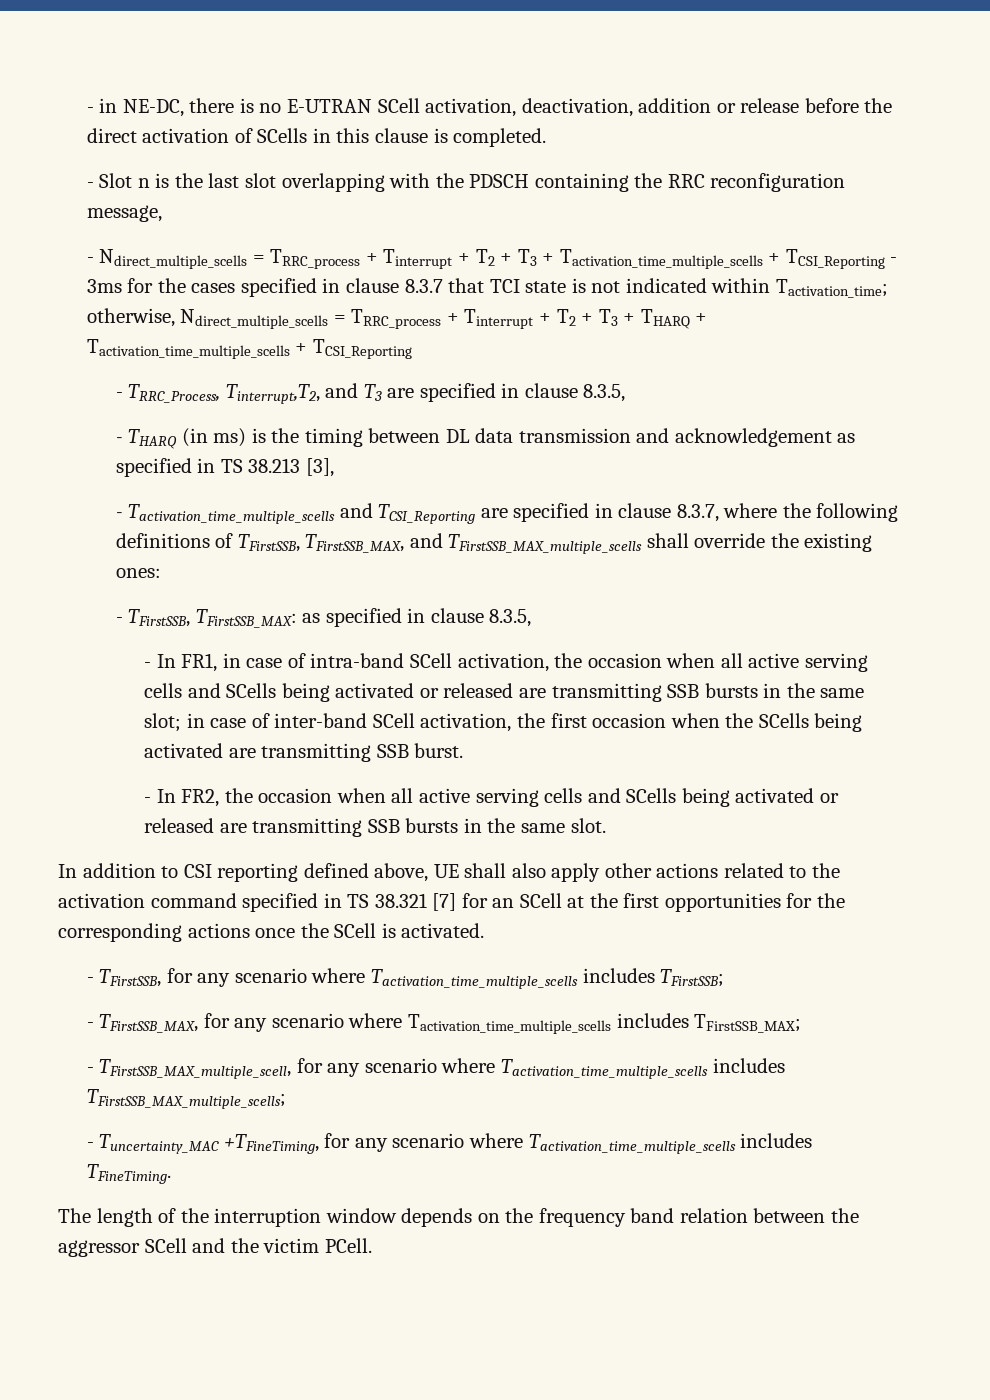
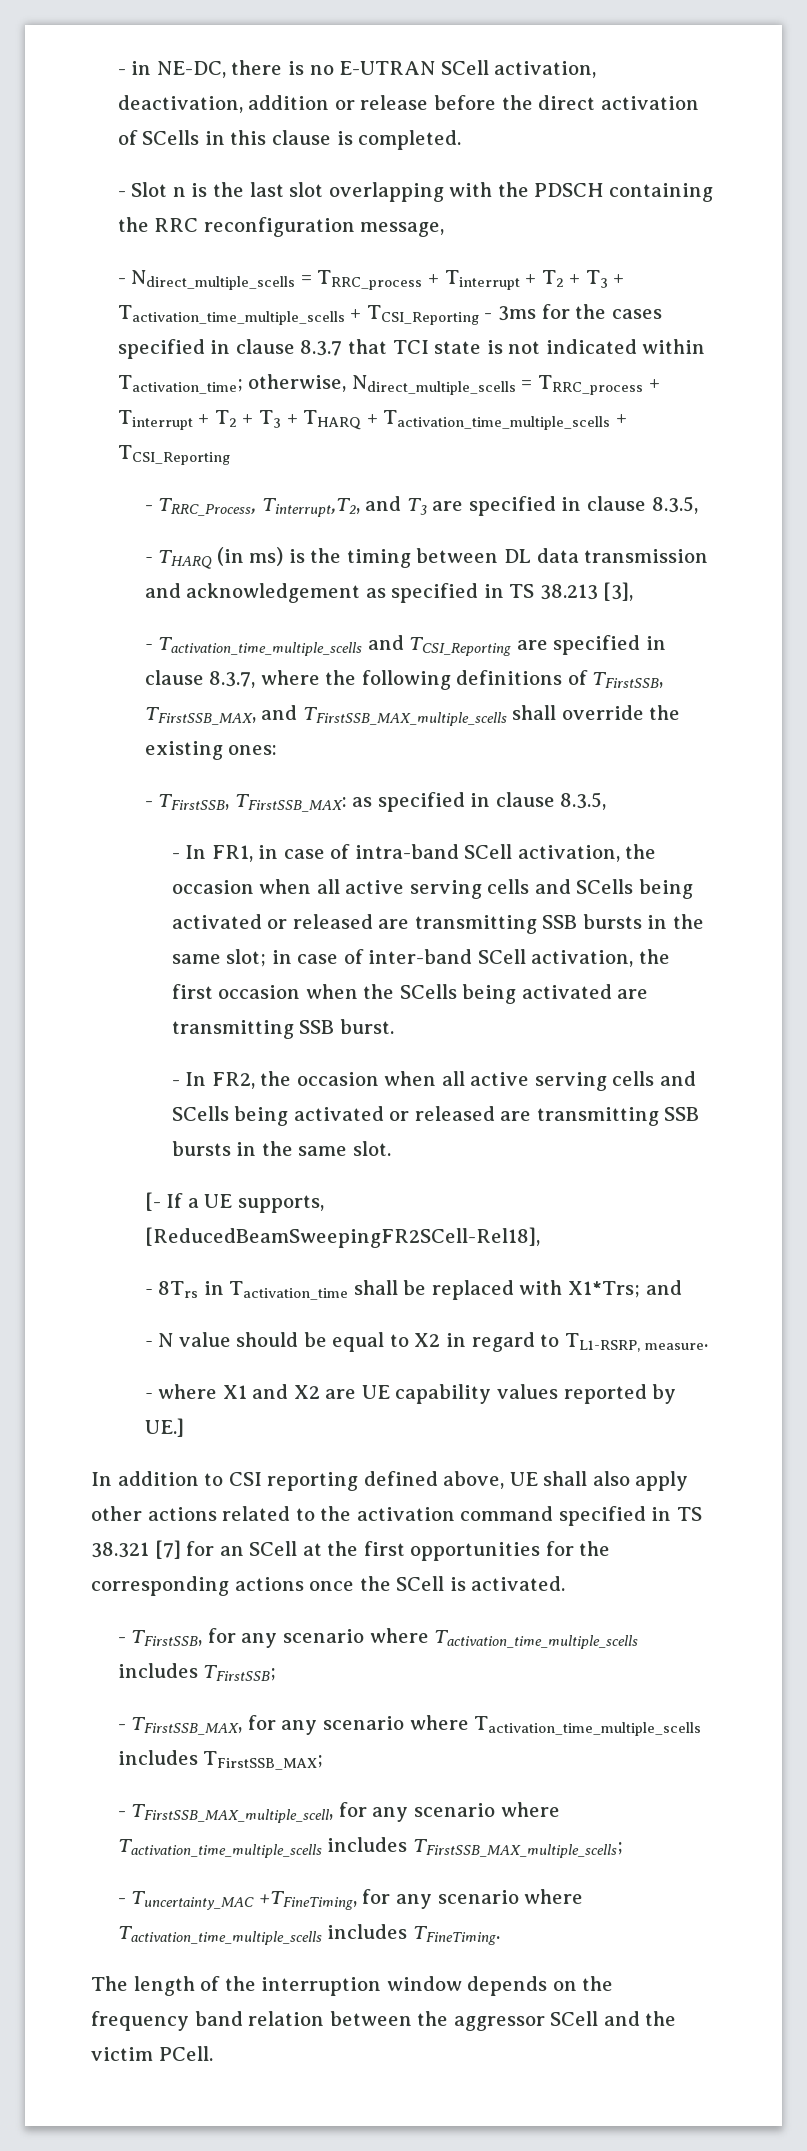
(606, 825) none -> [144,1192,324,1213] [144,1227,540,1248] [144,1280,682,1300] [144,1332,709,1352] [144,1384,677,1404] [144,1418,184,1437] // [- If a UE supports, [ReducedBeamSweepingFR2SCell-Rel18], // - 8Trs in Tactivation_time shall be replaced with X1*Trs; and // - N value should be equal to X2 in regard to TL1-RSRP, measure. // - where X1 and X2 are UE capability values reported by UE.]

